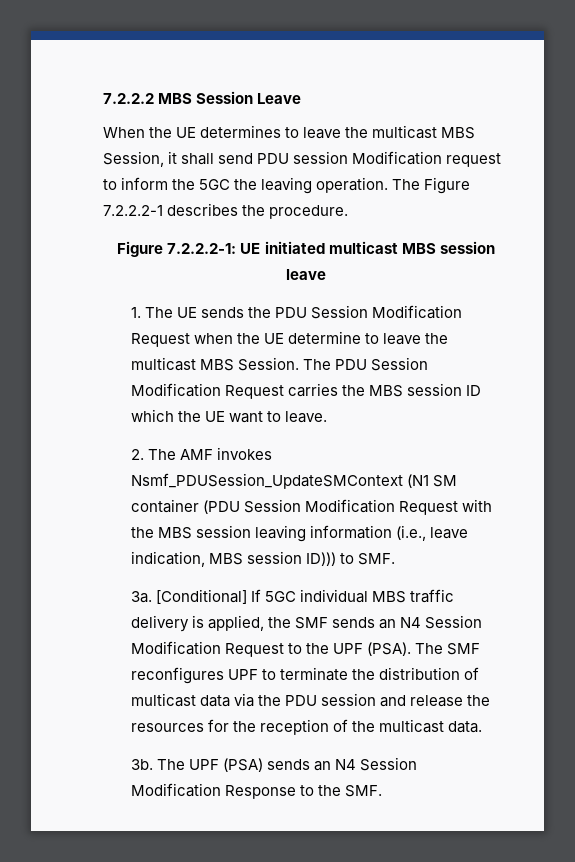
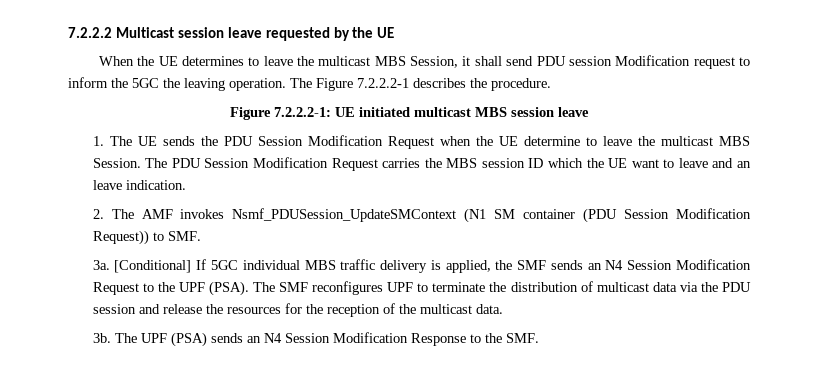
[158,91,302,104] MBS Session Leave -> [115,27,395,41] Multicast session leave requested by the UE
[284,411,327,423] leave. -> [678,158,752,168] [92,180,186,190] leave and an leave indication.
[398,499,492,515] [130,525,468,542] [130,551,336,567] Request with the MBS session leaving information (i.e., leave indication, MBS session ID))) -> [92,230,149,245] Request))

